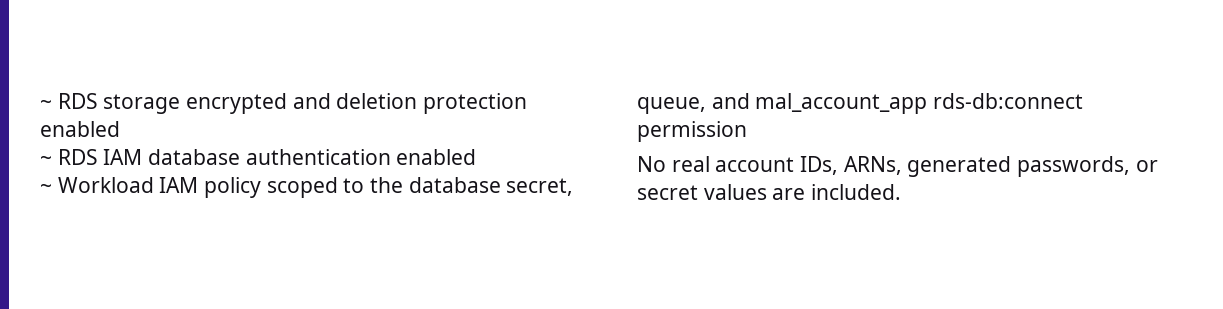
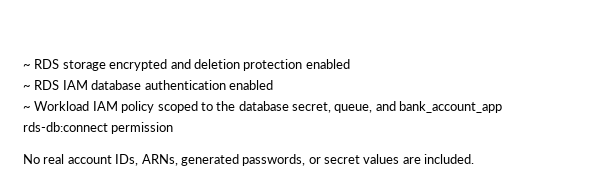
[755,93,928,114] mal_account_app -> [399,101,503,113] bank_account_app

